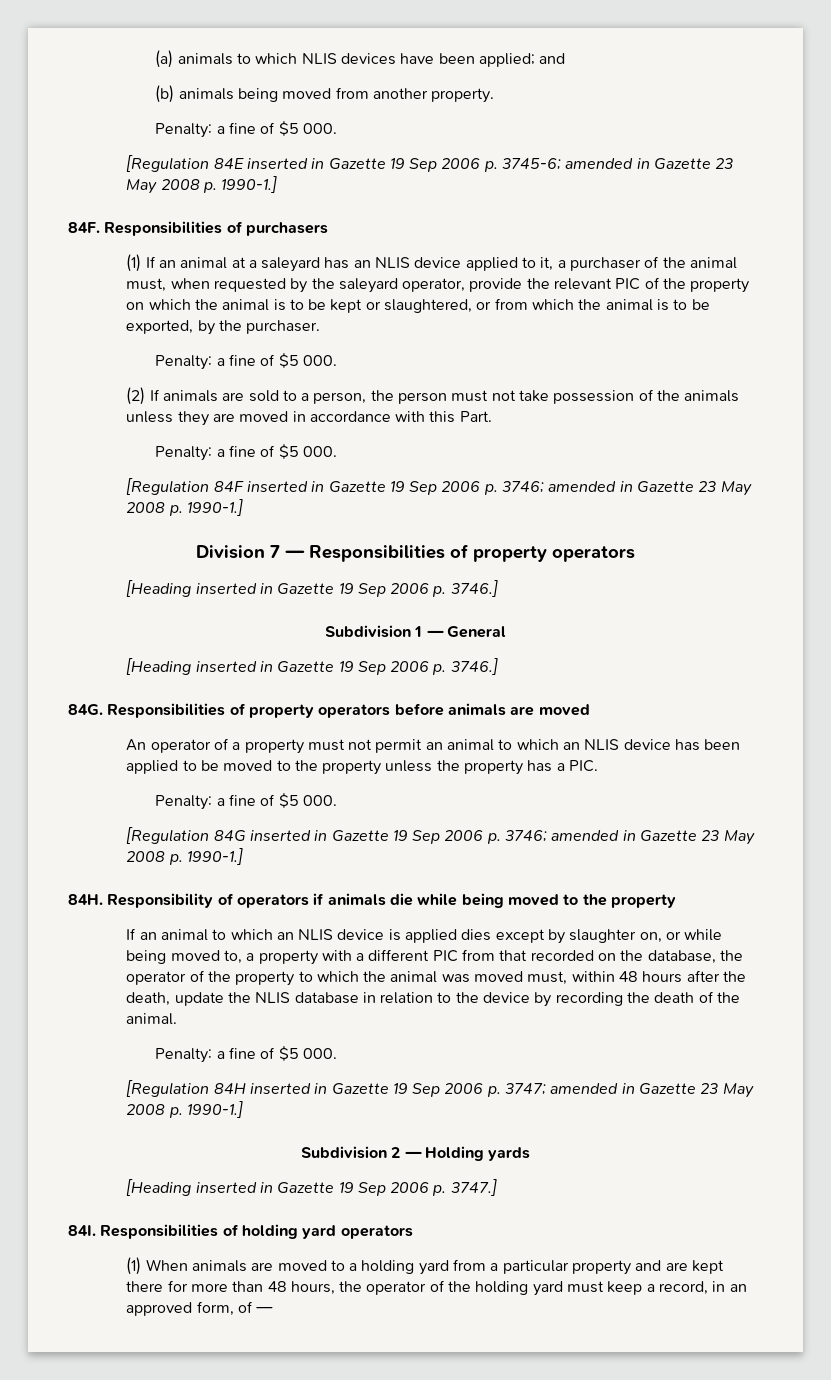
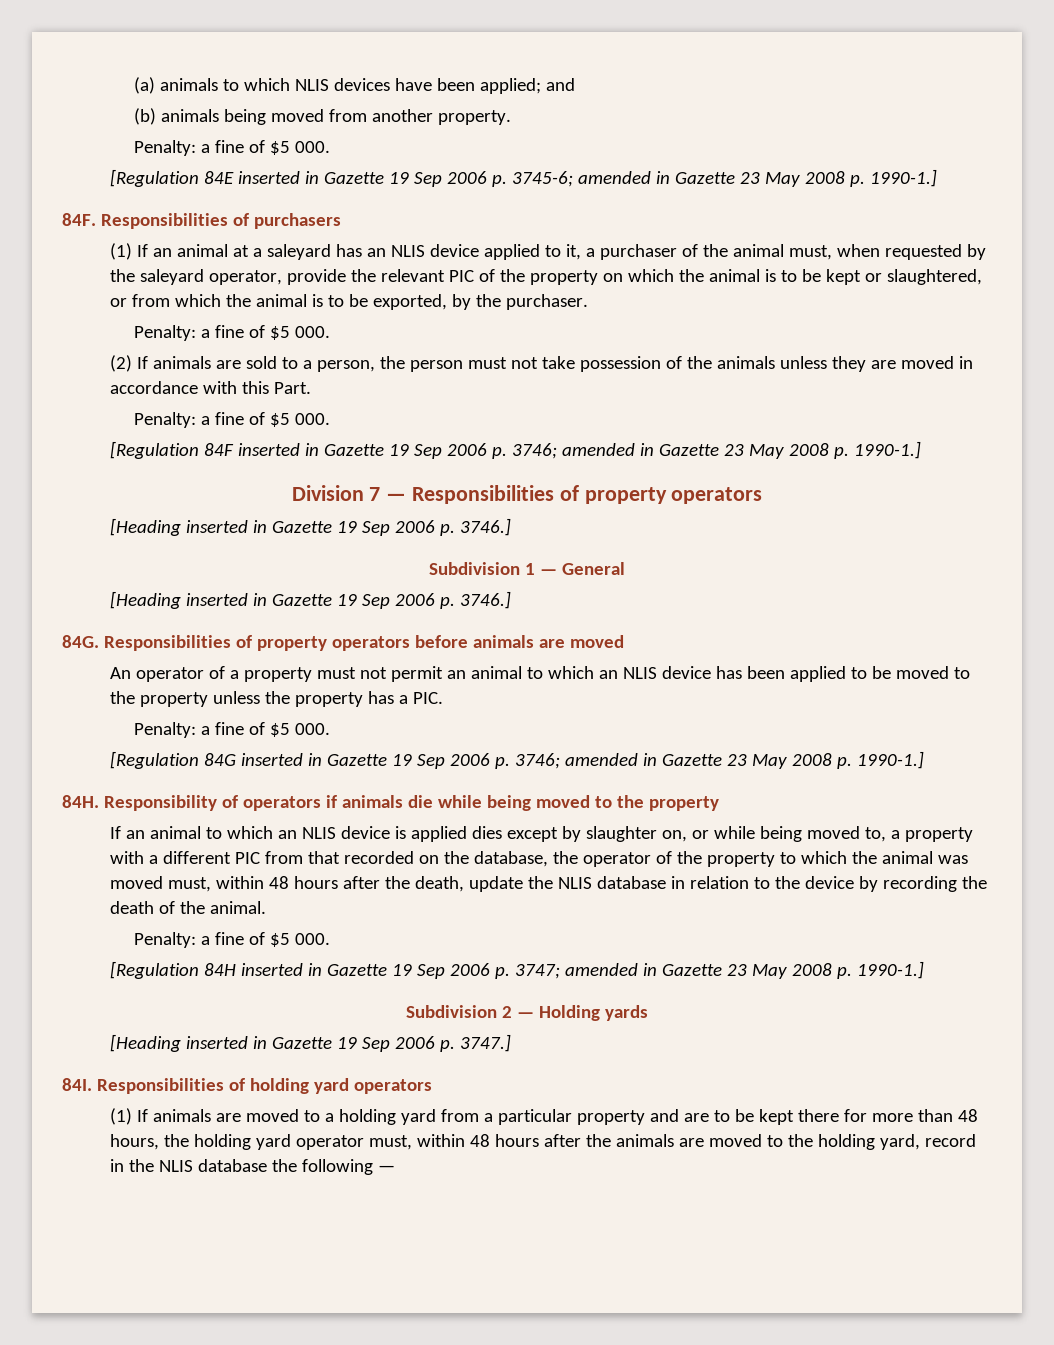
[145,1259,188,1271] When -> [137,1109,149,1122] If
(688, 1266) none -> [713,1109,754,1122] to be
[366,1280,747,1296] [126,1301,253,1316] operator of the holding yard must keep a record, in an approved form, of -> [194,1134,976,1150] [110,1159,374,1175] holding yard operator must, within 48 hours after the animals are moved to the holding yard, record in the NLIS database the following

